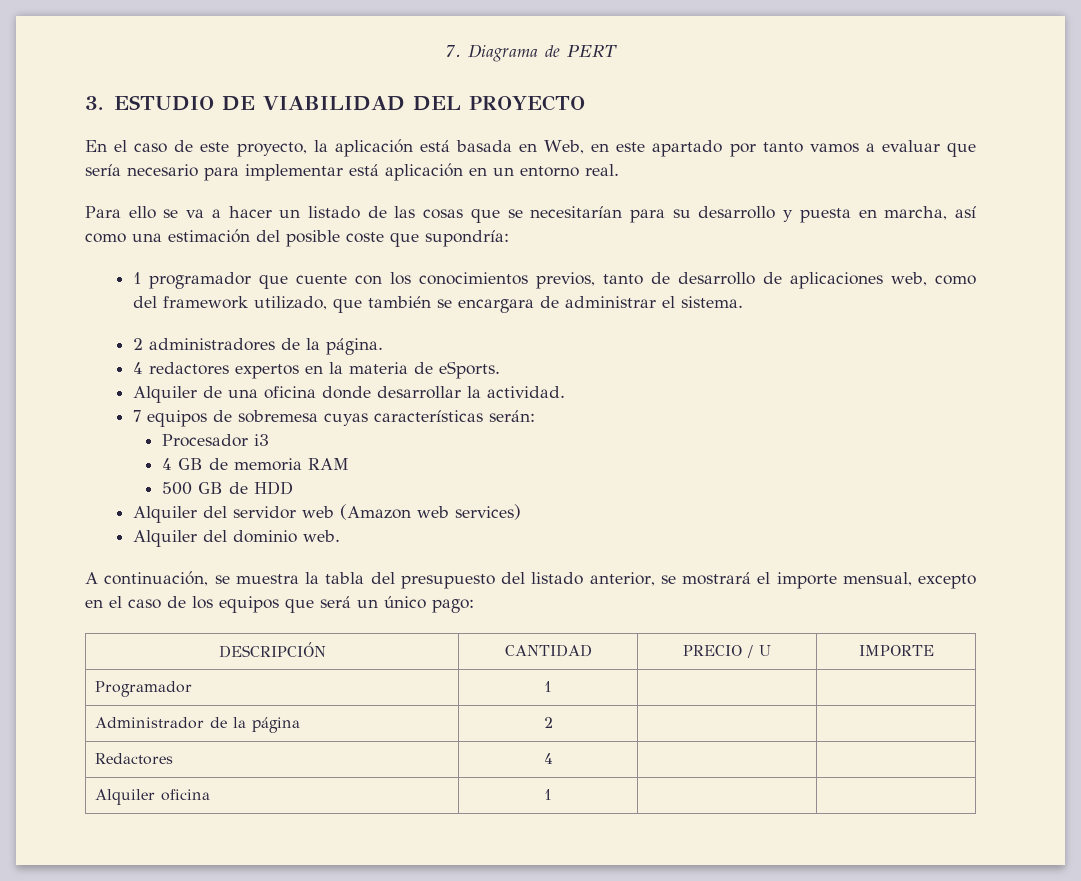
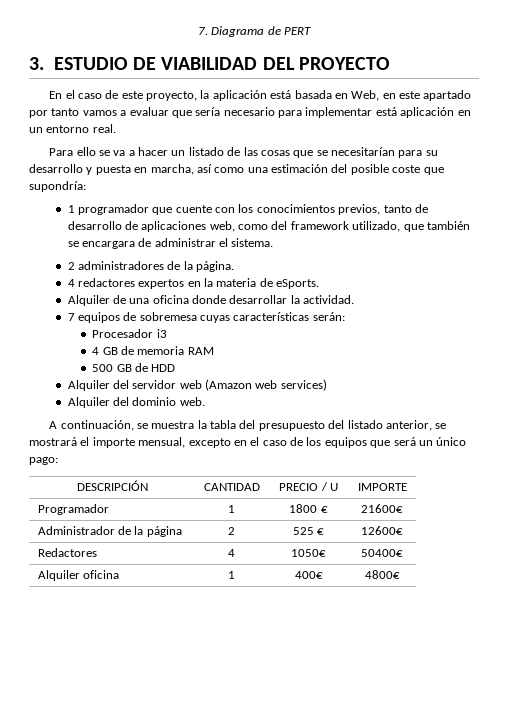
(552, 686) | -> [289,504,328,513] [361,504,403,513] 1800 € | 21600€
(553, 722) | -> [292,527,325,535] [361,526,403,535] 525 € | 12600€
(553, 758) | -> [291,549,326,557] [361,549,403,557] 1050€ | 50400€
(552, 794) | -> [294,571,323,579] [364,570,400,579] 400€ | 4800€

